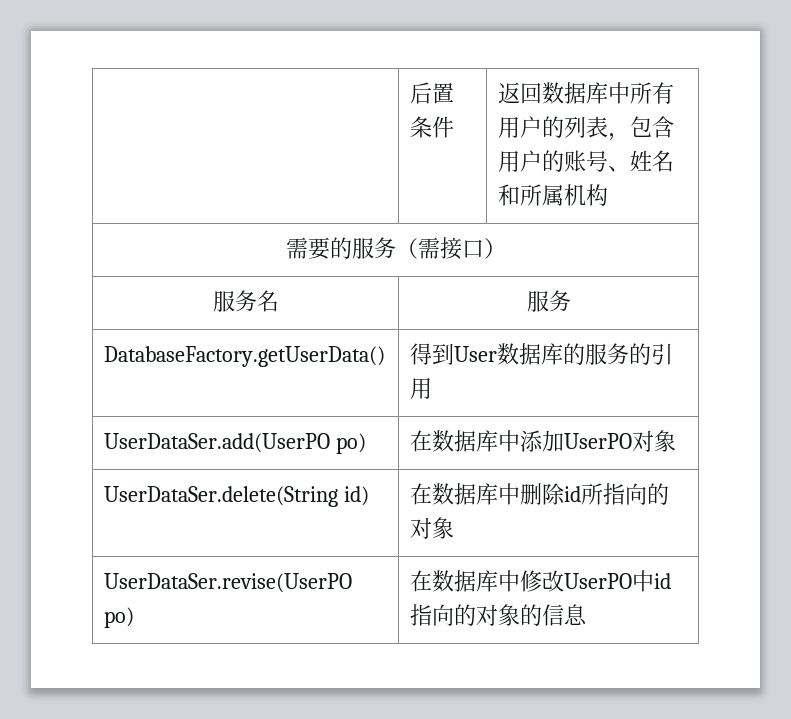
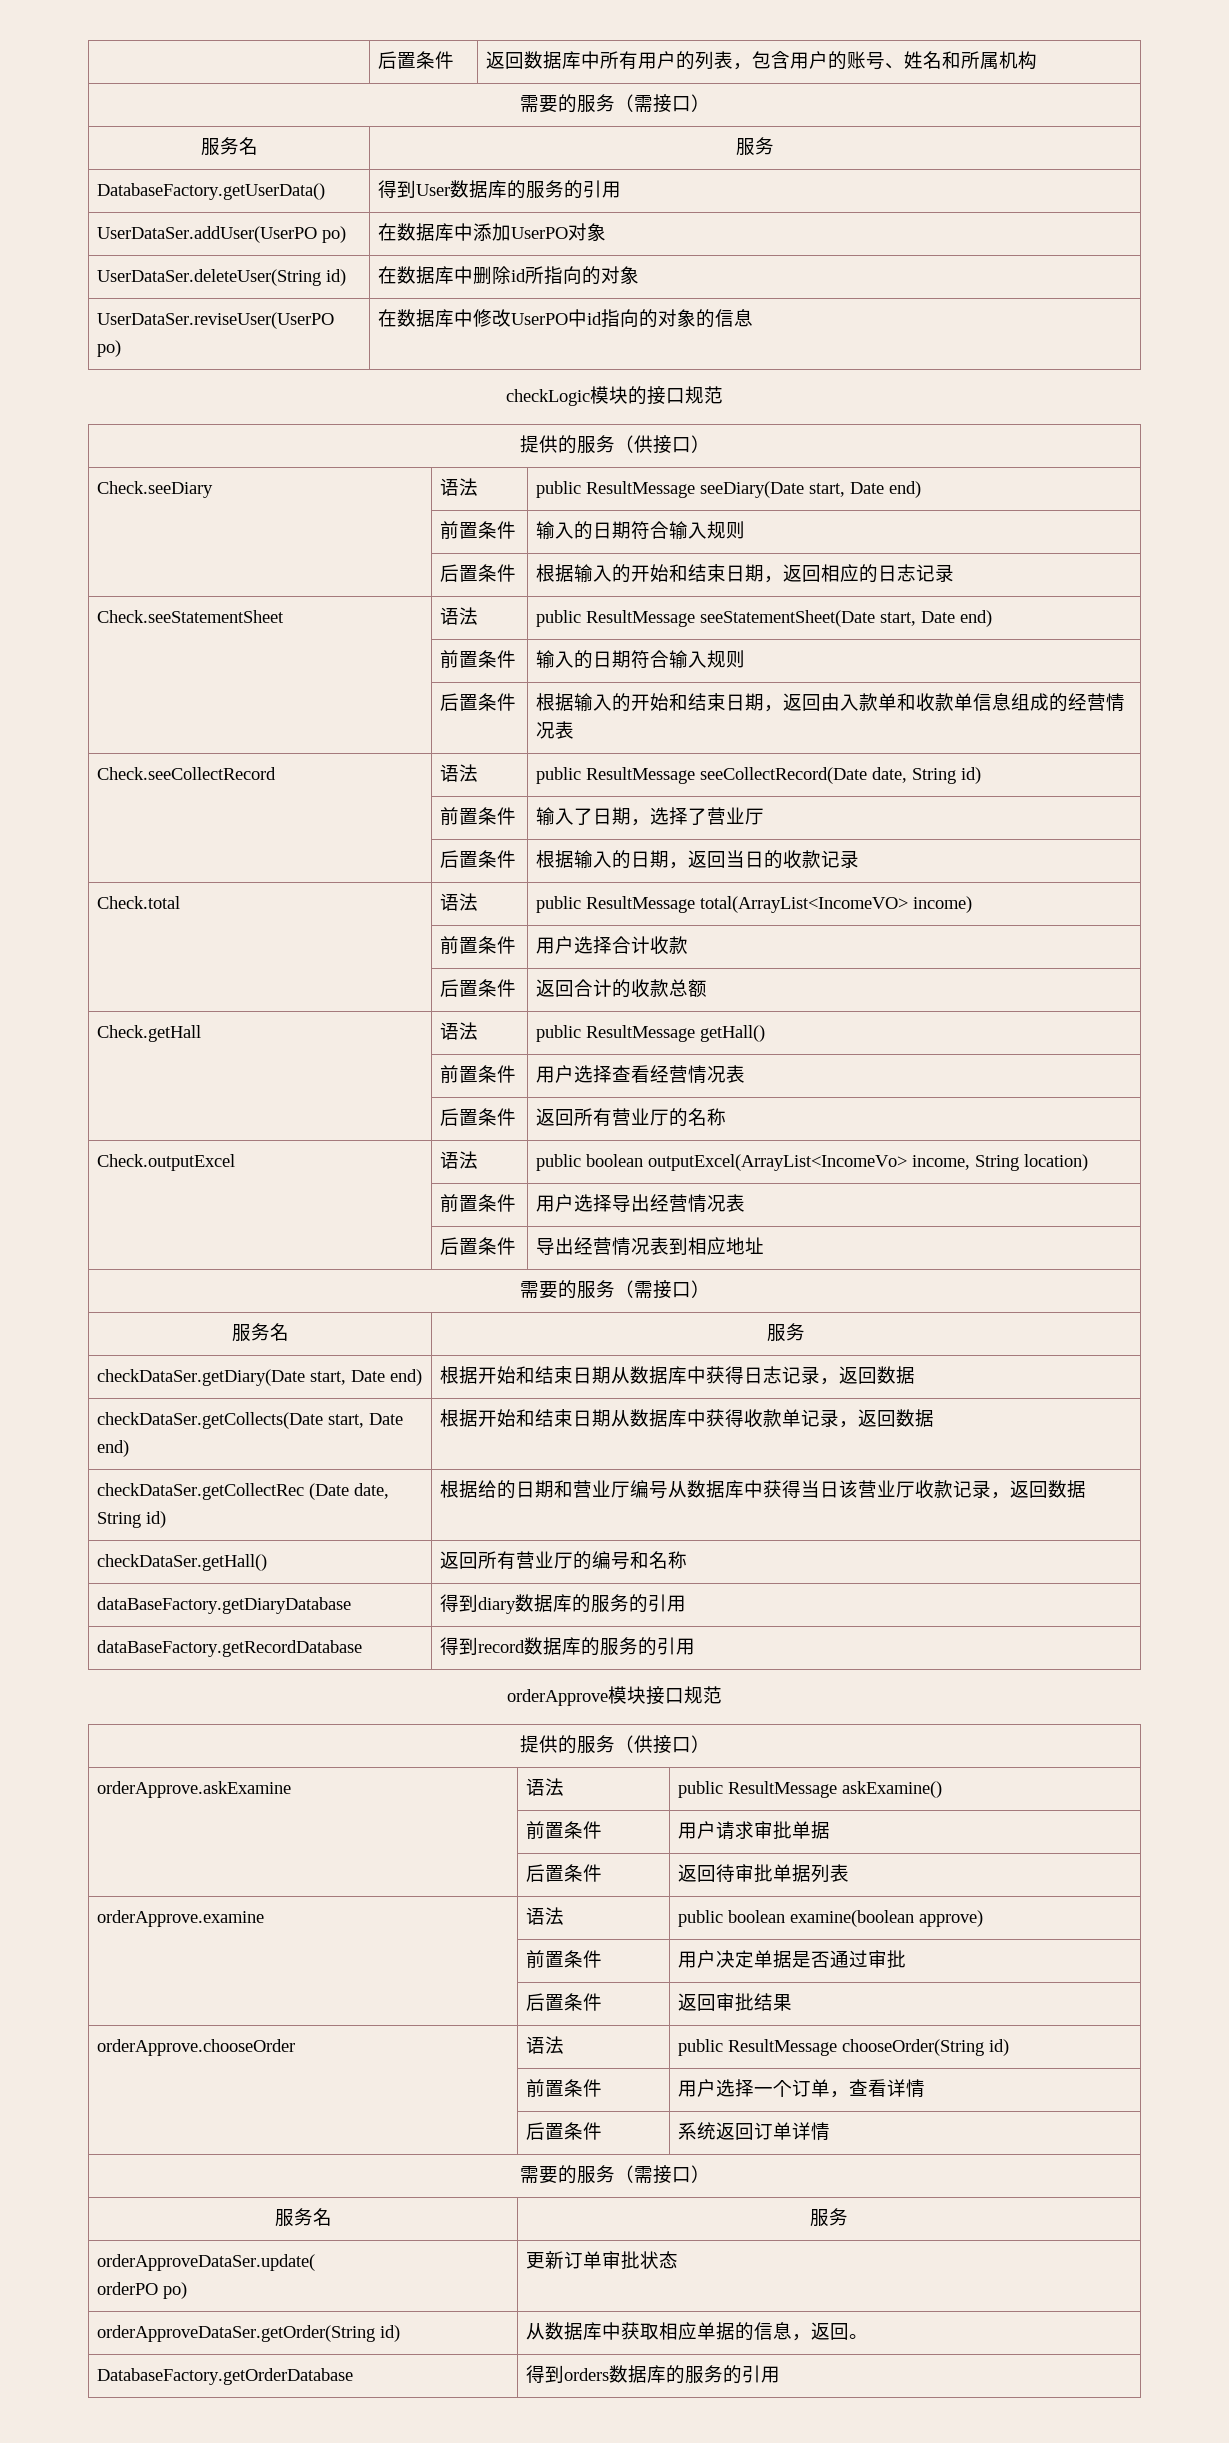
[104,433,331,453] UserDataSer.add(UserPO -> [96,226,317,243] UserDataSer.addUser(UserPO
[104,486,339,507] UserDataSer.delete(String -> [96,269,321,286] UserDataSer.deleteUser(String
[104,573,353,593] UserDataSer.revise(UserPO -> [96,312,334,329] UserDataSer.reviseUser(UserPO
(588, 614) none -> [506,386,723,406] [519,435,710,454] [96,481,213,498] [439,478,478,496] [535,481,921,498] [439,521,516,539] [535,521,745,540] [439,564,516,582] [535,564,954,583] [96,610,284,623] [439,607,478,625] [535,610,992,627] [439,650,516,668] [535,650,745,669] [439,693,516,711] [535,693,1125,712] [535,721,574,739] [96,767,276,780] [439,764,478,782] [535,767,981,784] [439,807,516,825] [535,807,764,826] [439,850,516,868] [535,850,859,869] [96,896,180,909] [439,893,478,911] [535,896,972,913] [439,936,516,954] [535,936,688,955] [439,979,516,997] [535,979,707,998] [96,1025,201,1042] [439,1022,478,1040] [535,1025,765,1042] [439,1065,516,1083] [535,1065,745,1084] [439,1108,516,1126] [535,1108,726,1127] [96,1154,235,1171] [439,1151,478,1169] [535,1154,1088,1171] [439,1194,516,1212] [535,1194,745,1213] [439,1237,516,1255] [535,1237,764,1256] [519,1280,710,1299] [231,1323,289,1342] [767,1323,805,1342] [96,1369,422,1386] [439,1366,915,1385] [96,1412,403,1429] [96,1440,129,1457] [439,1409,934,1428] [96,1483,389,1500] [96,1511,166,1528] [439,1480,1086,1499] [96,1554,267,1571] [439,1551,687,1570] [96,1597,351,1614] [439,1594,686,1614] [96,1640,362,1657] [439,1637,695,1656] [507,1686,722,1706] [519,1735,710,1754] [96,1781,291,1798] [525,1778,564,1796] [677,1781,942,1798] [525,1821,602,1839] [677,1821,830,1840] [525,1864,602,1882] [677,1864,849,1883] [96,1910,264,1927] [525,1907,564,1925] [677,1910,983,1927] [525,1950,602,1968] [677,1950,906,1969] [525,1993,602,2011] [677,1993,792,2012] [96,2039,295,2056] [525,2036,564,2054] [677,2039,1009,2056] [525,2079,602,2097] [677,2079,925,2098] [525,2122,602,2140] [677,2122,830,2141] [519,2165,710,2184] [274,2208,332,2227] [810,2208,848,2227] [96,2254,315,2271] [96,2282,187,2299] [525,2251,678,2270] [96,2325,400,2342] [525,2322,868,2341] [96,2368,353,2385] [525,2365,780,2384] // checkLogic模块的接口规范 // 提供的服务（供接口） // Check.seeDiary | 语法 | public ResultMessage seeDiary(Date start, Date end) // | 前置条件 | 输入的日期符合输入规则 // | 后置条件 | 根据输入的开始和结束日期，返回相应的日志记录 // Check.seeStatementSheet | 语法 | public ResultMessage seeStatementSheet(Date start, Date end) // | 前置条件 | 输入的日期符合输入规则 // | 后置条件 | 根据输入的开始和结束日期，返回由入款单和收款单信息组成的经营情况表 // Check.seeCollectRecord | 语法 | public ResultMessage seeCollectRecord(Date date, String id) // | 前置条件 | 输入了日期，选择了营业厅 // | 后置条件 | 根据输入的日期，返回当日的收款记录 // Check.total | 语法 | public ResultMessage total(ArrayList<IncomeVO> income) // | 前置条件 | 用户选择合计收款 // | 后置条件 | 返回合计的收款总额 // Check.getHall | 语法 | public ResultMessage getHall() // | 前置条件 | 用户选择查看经营情况表 // | 后置条件 | 返回所有营业厅的名称 // Check.outputExcel | 语法 | public boolean outputExcel(ArrayList<IncomeVo> income, String location) // | 前置条件 | 用户选择导出经营情况表 // | 后置条件 | 导出经营情况表到相应地址 // 需要的服务（需接口） // 服务名 | 服务 // checkDataSer.getDiary(Date start, Date end) | 根据开始和结束日期从数据库中获得日志记录，返回数据 // checkDataSer.getCollects(Date start, Date end) | 根据开始和结束日期从数据库中获得收款单记录，返回数据 // checkDataSer.getCollectRec (Date date, String id) | 根据给的日期和营业厅编号从数据库中获得当日该营业厅收款记录，返回数据 // checkDataSer.getHall() | 返回所有营业厅的编号和名称 // dataBaseFactory.getDiaryDatabase | 得到diary数据库的服务的引用 // dataBaseFactory.getRecordDatabase | 得到record数据库的服务的引用 // orderApprove模块接口规范 // 提供的服务（供接口） // orderApprove.askExamine | 语法 | public ResultMessage askExamine() // | 前置条件 | 用户请求审批单据 // | 后置条件 | 返回待审批单据列表 // orderApprove.examine | 语法 | public boolean examine(boolean approve) // | 前置条件 | 用户决定单据是否通过审批 // | 后置条件 | 返回审批结果 // orderApprove.chooseOrder | 语法 | public ResultMessage chooseOrder(String id) // | 前置条件 | 用户选择一个订单，查看详情 // | 后置条件 | 系统返回订单详情 // 需要的服务（需接口） // 服务名 | 服务 // orderApproveDataSer.update( // orderPO po) | 更新订单审批状态 // orderApproveDataSer.getOrder(String id) | 从数据库中获取相应单据的信息，返回。 // DatabaseFactory.getOrderDatabase | 得到orders数据库的服务的引用

